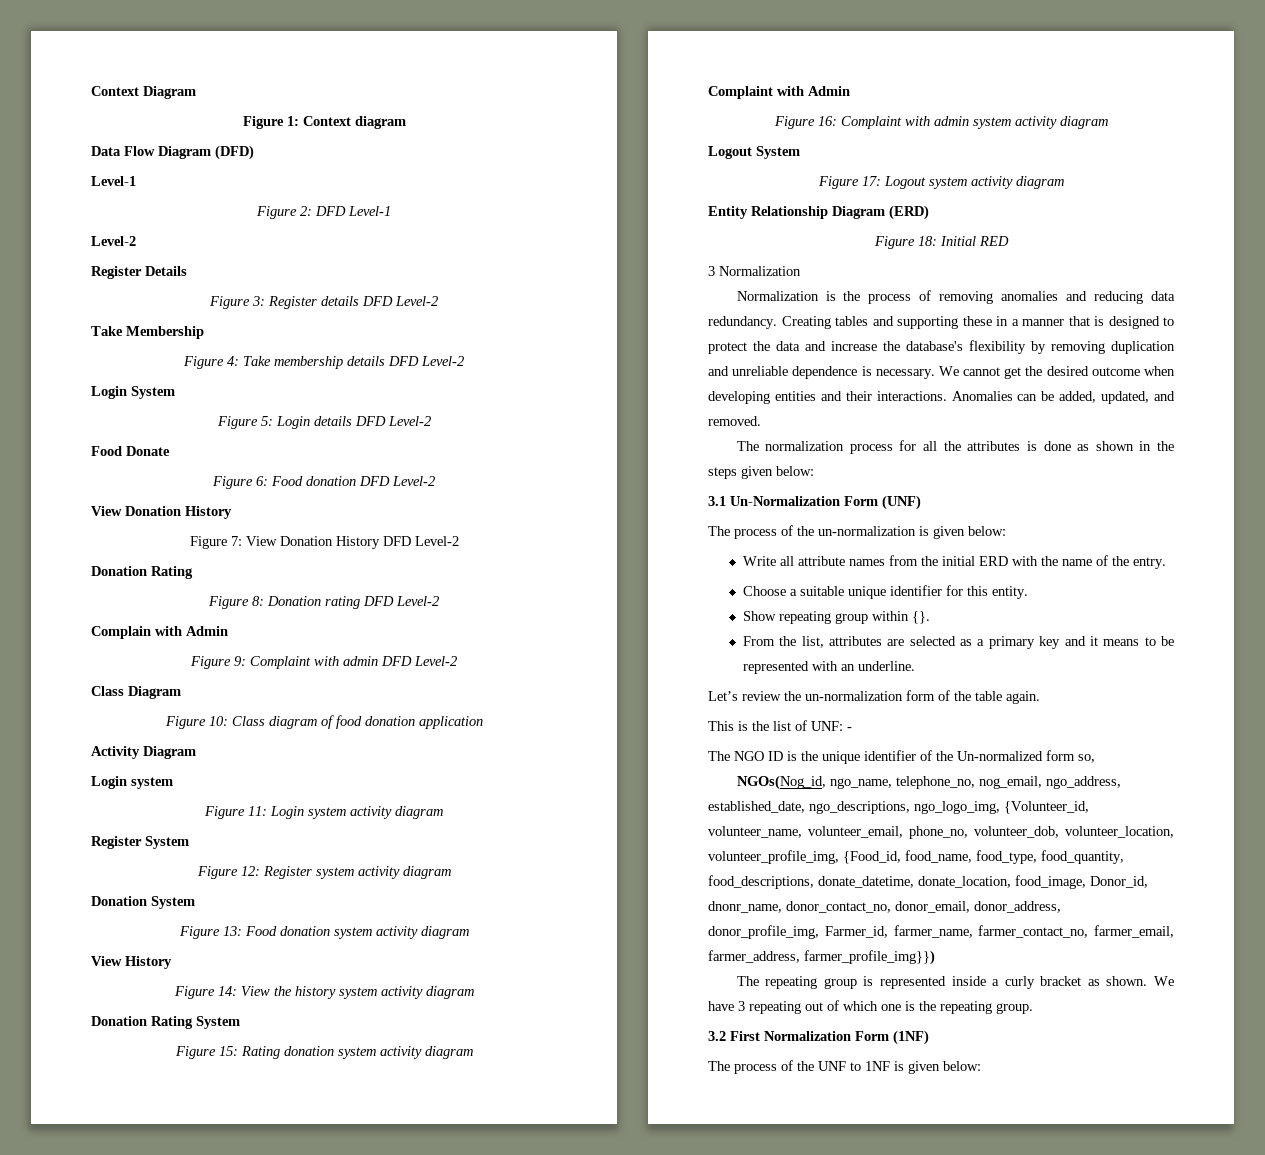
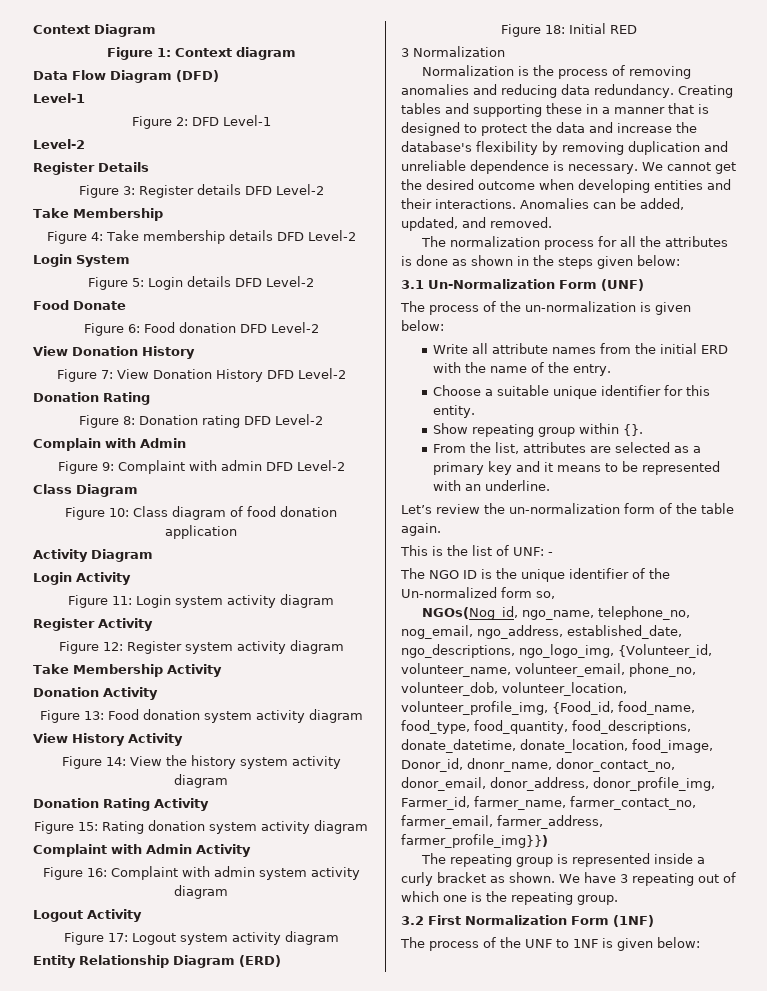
[131,777,173,789] system -> [76,572,131,585] Activity
[145,836,189,849] System -> [98,618,153,631] Activity
[91,896,195,909] // Donation System -> [33,664,222,677] [33,687,158,700] // Take Membership Activity // Donation Activity
(172, 962) none -> [128,733,183,746] Activity
[196,1016,240,1029] System -> [154,798,209,811] Activity
(850, 91) none -> [196,844,251,857] Activity
[756,146,800,159] System -> [87,909,142,922] Activity

